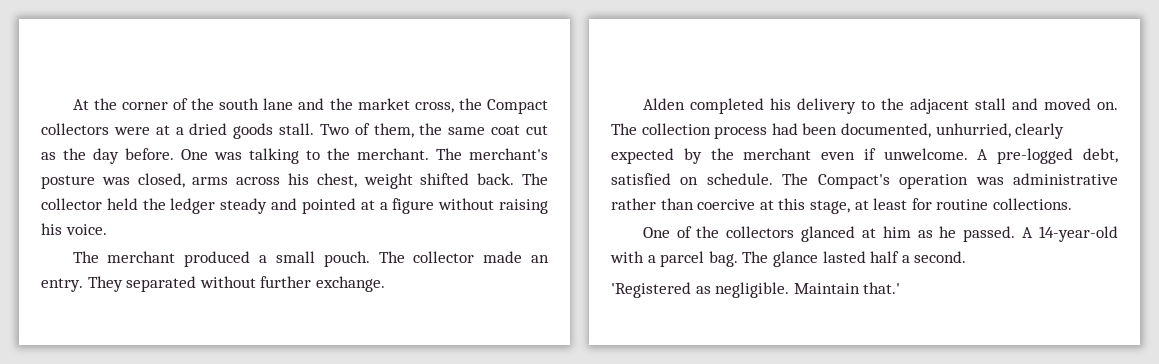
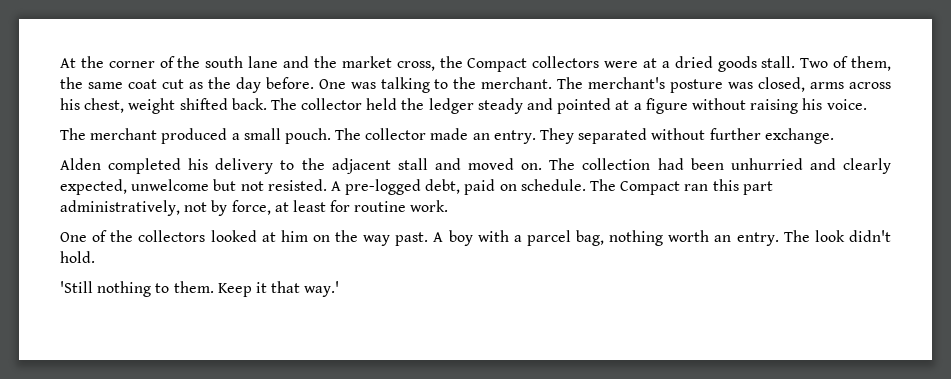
[714,126,768,139] process -> (651, 164) none
[840,123,1065,139] [611,148,968,164] documented, unhurried, clearly expected by the merchant even if unwelcome. -> [730,158,892,174] [60,179,327,195] unhurried and clearly expected, unwelcome but not resisted.
[611,173,671,185] satisfied -> [464,179,496,195] paid
[817,173,1118,189] [611,198,850,214] Compact's operation was administrative rather than coercive at this stage, -> [620,179,773,195] [60,200,271,216] Compact ran this part administratively, not by force,
[992,198,1072,210] collections. -> [410,200,449,212] work.
[801,226,856,242] glanced -> [210,230,257,242] looked
[917,226,1118,242] [610,251,967,267] [611,282,901,298] as he passed. A 14-year-old with a parcel bag. The glance lasted half a second. // 'Registered as negligible. Maintain that.' -> [312,230,892,246] [60,251,95,263] [60,281,340,297] on the way past. A boy with a parcel bag, nothing worth an entry. The look didn't hold. // 'Still nothing to them. Keep it that way.'

